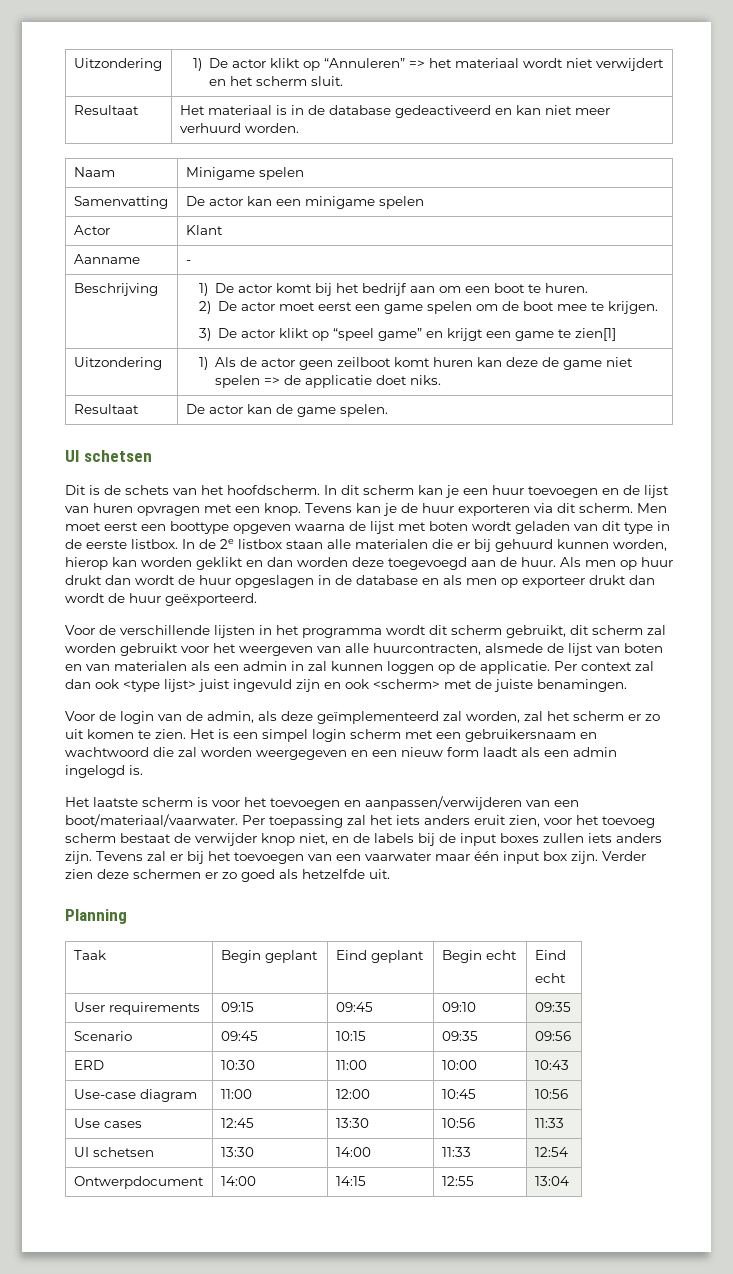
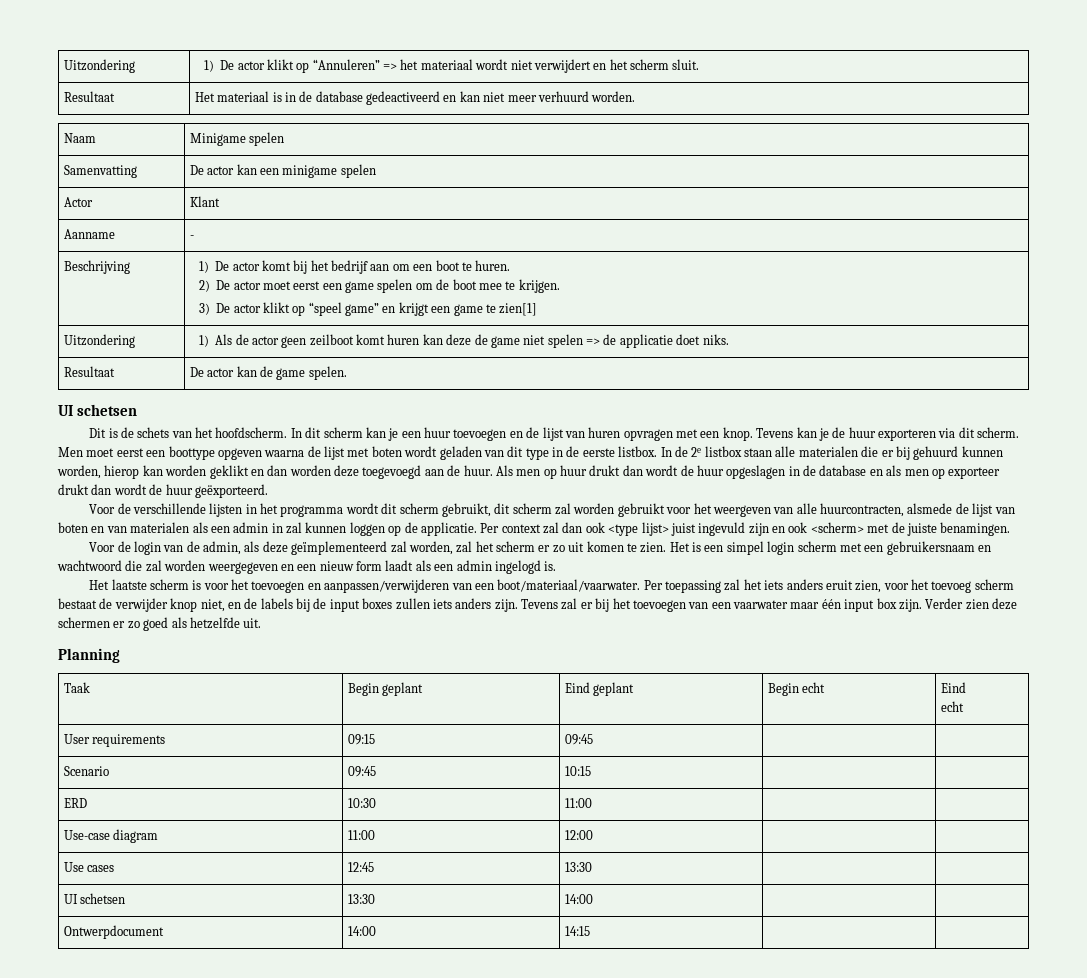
[441,1002,476,1012] [534,1002,571,1012] 09:10 | 09:35 -> (593, 739) |
[441,1031,478,1041] [534,1031,571,1041] 09:35 | 09:56 -> (591, 771) |
[441,1060,477,1070] [534,1060,569,1070] 10:00 | 10:43 -> (592, 803) |
[441,1089,476,1099] [534,1089,568,1099] 10:45 | 10:56 -> (593, 835) |
[441,1118,475,1128] [534,1118,564,1128] 10:56 | 11:33 -> (592, 867) |
[441,1147,471,1157] [534,1147,568,1157] 11:33 | 12:54 -> (593, 899) |
[441,1176,474,1186] [534,1176,569,1186] 12:55 | 13:04 -> (590, 931) |

